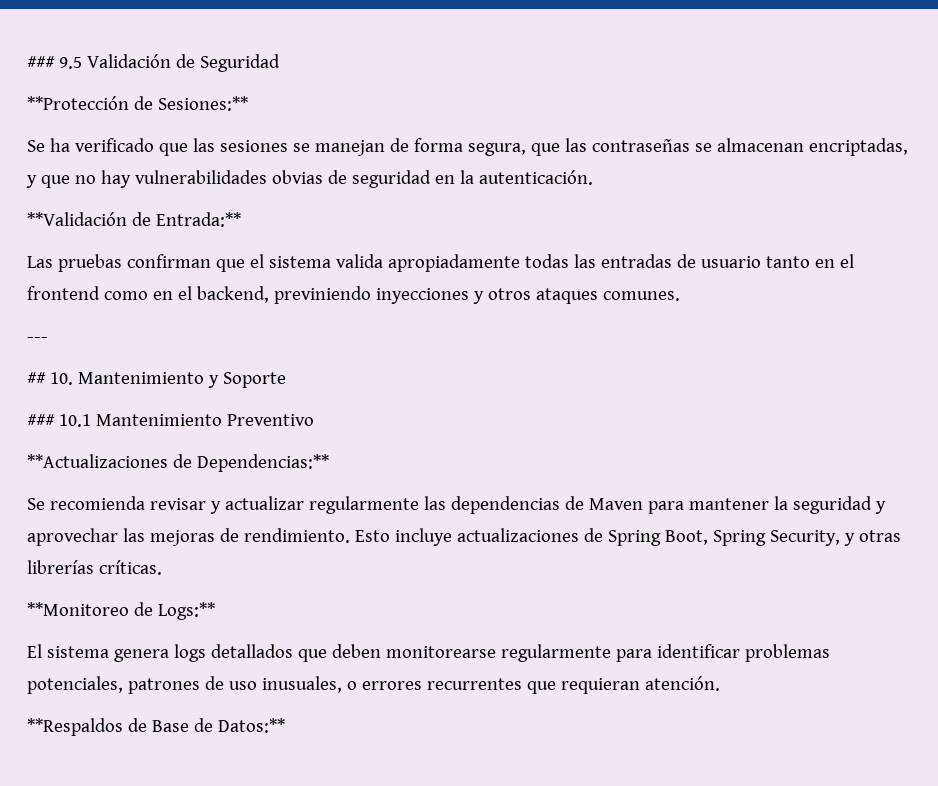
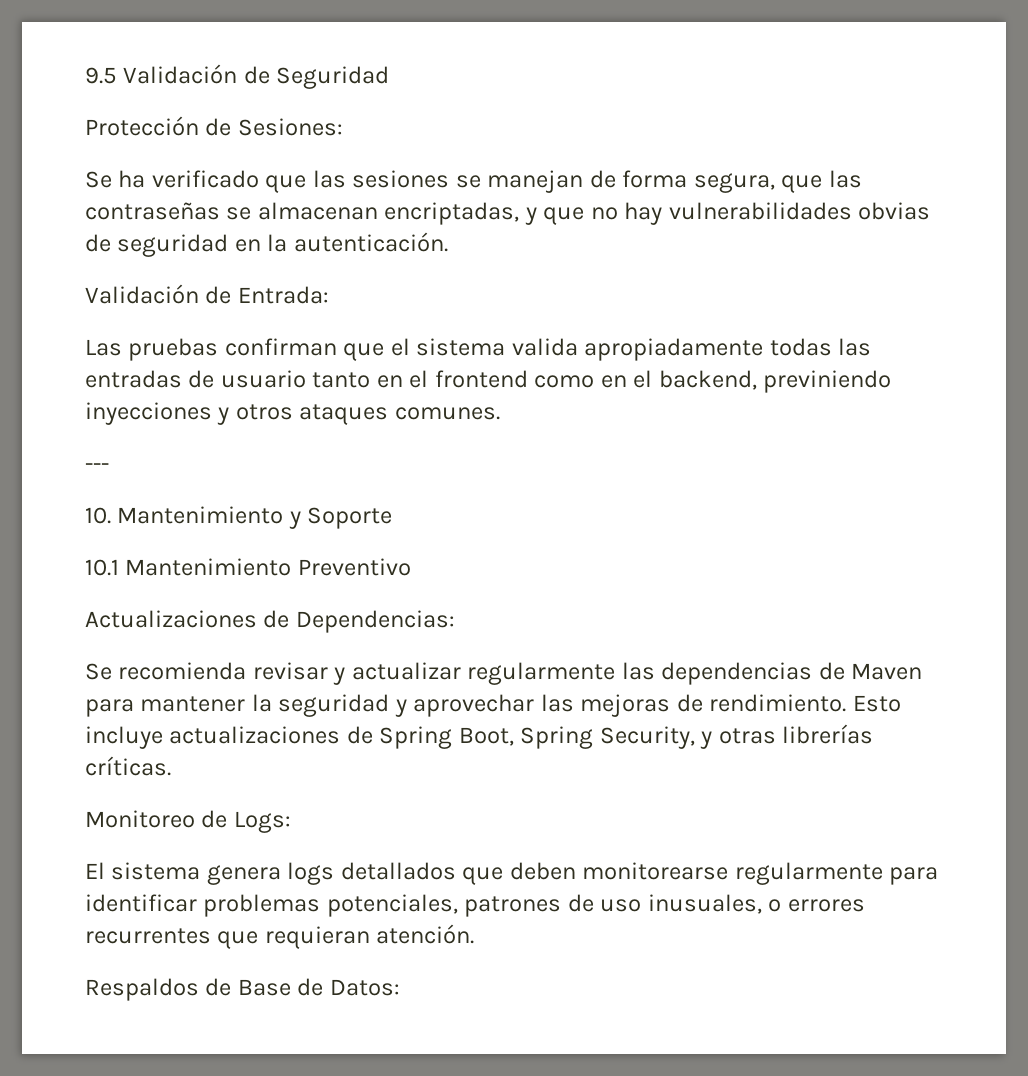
[27,56,55,68] ### -> (85, 75) none
[27,96,248,111] **Protección de Sesiones:** -> [85,116,343,136] Protección de Sesiones:
[27,212,241,227] **Validación de Entrada:** -> [85,284,329,304] Validación de Entrada:
[27,372,46,384] ## -> (109, 467) none
[27,414,55,426] ### -> (393, 518) none
[27,454,329,472] **Actualizaciones de Dependencias:** -> [85,610,455,633] Actualizaciones de Dependencias:
[27,602,215,620] **Monitoreo de Logs:** -> [85,810,291,833] Monitoreo de Logs:
[27,718,123,736] **Respaldos -> [85,978,199,1001] Respaldos
[217,718,285,733] Datos:** -> [329,979,400,996] Datos:

